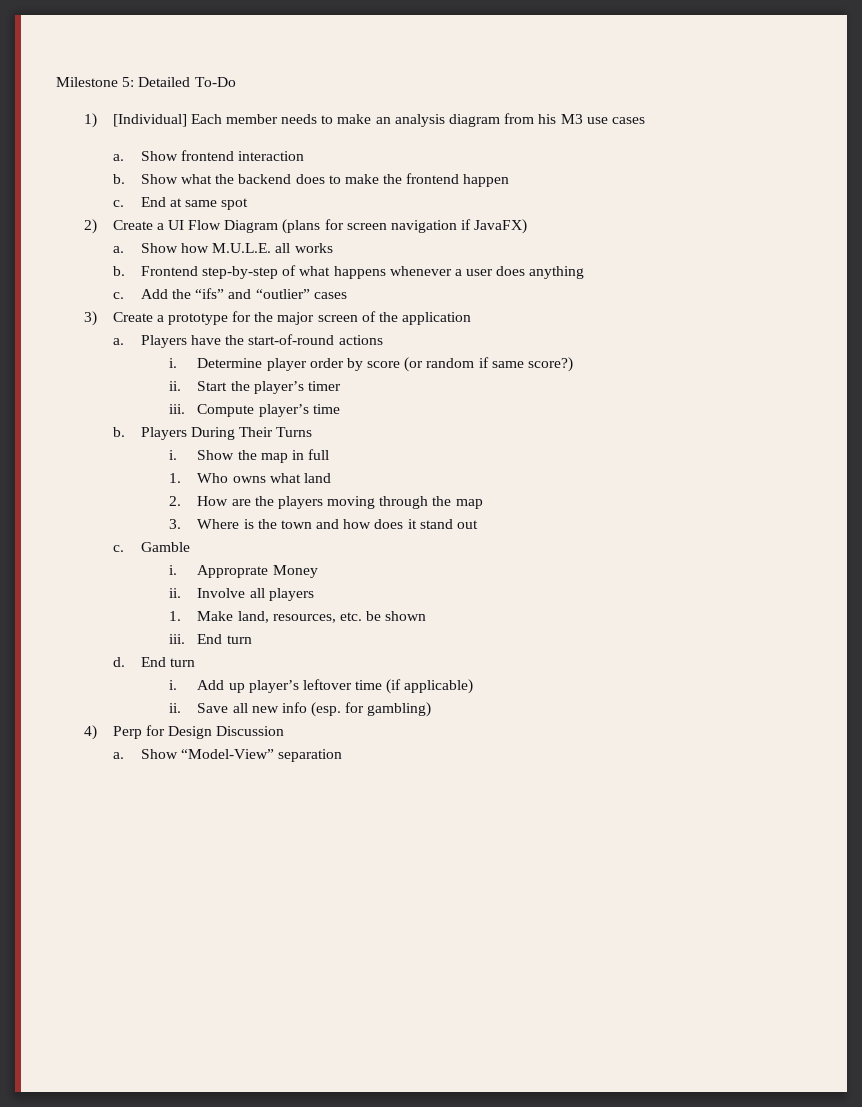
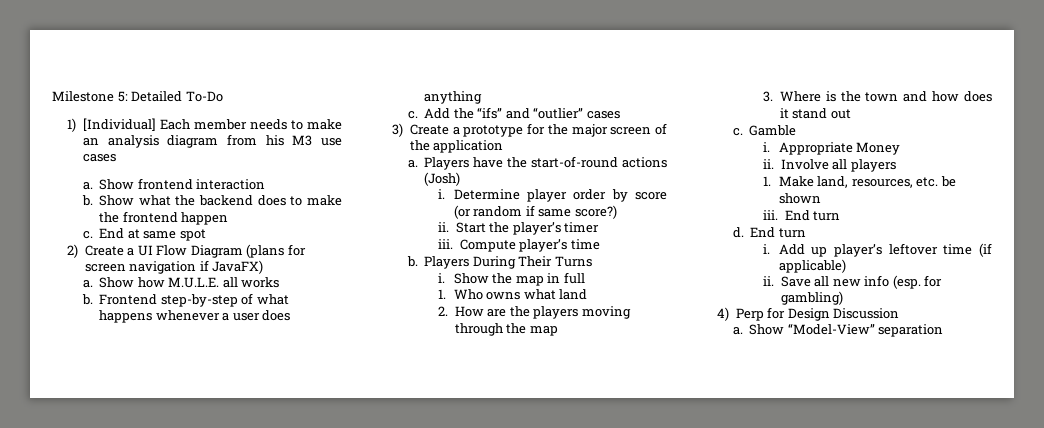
(383, 340) none -> [424,172,461,186] (Josh)
[197,565,269,578] Approprate -> [778,142,853,155] Appropriate

